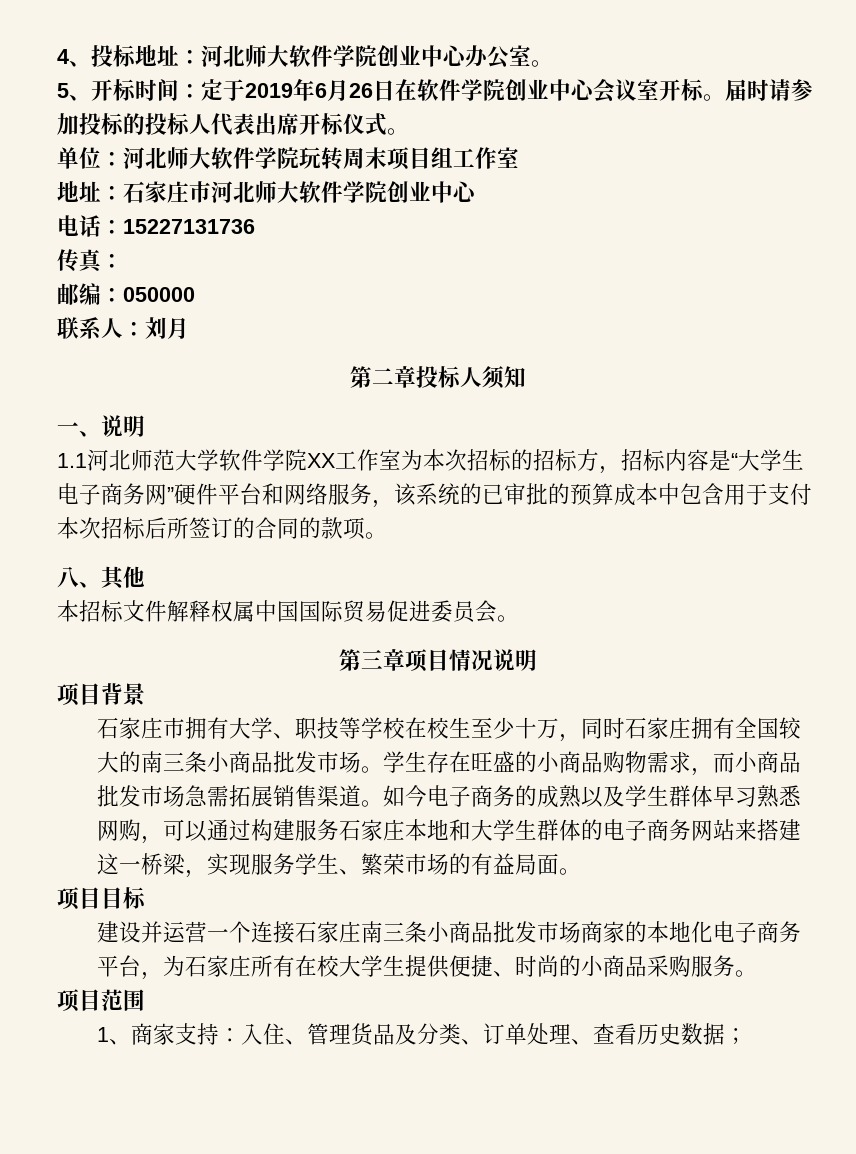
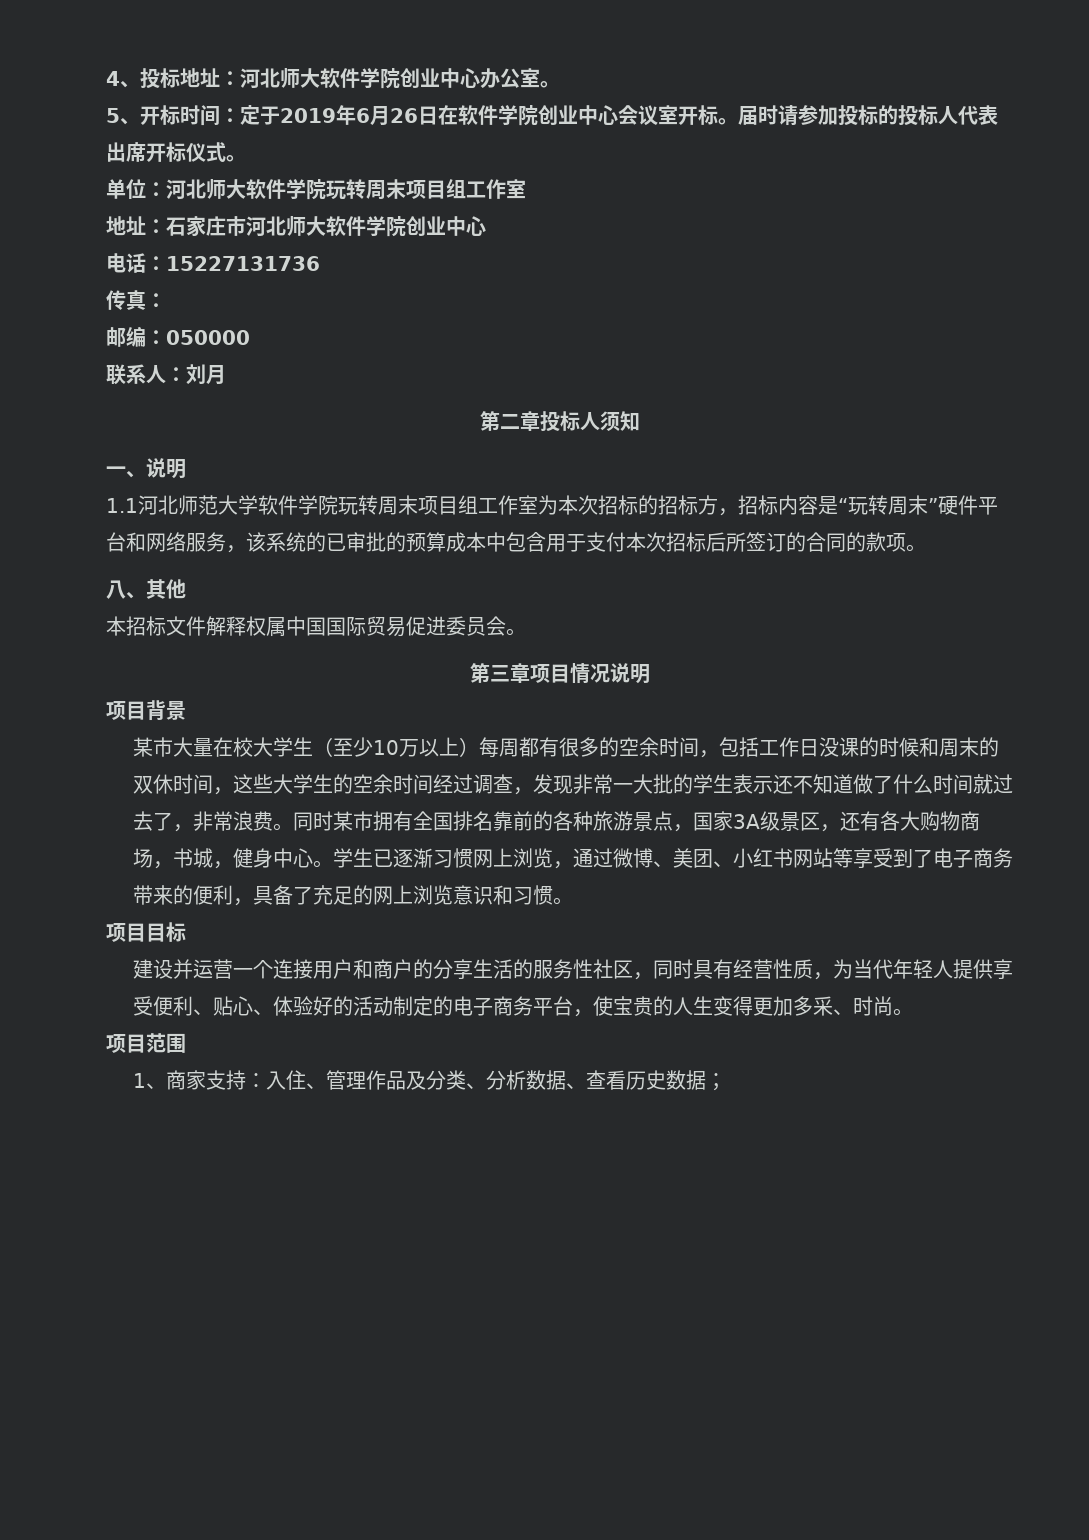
[307,453,335,468] XX -> [338,495,478,515] 玩转周末项目组
[738,449,804,471] [57,483,167,505] 大学生电子商务网 -> [848,495,928,515] 玩转周末
[96,717,801,742] [96,751,801,776] [96,785,801,808] [96,819,801,844] [96,853,559,878] 石家庄市拥有大学、职技等学校在校生至少十万，同时石家庄拥有全国较大的南三条小商品批发市场。学生存在旺盛的小商品购物需求，而小商品批发市场急需拓展销售渠道。如今电子商务的成熟以及学生群体早习熟悉网购，可以通过构建服务石家庄本地和大学生群体的电子商务网站来搭建这一桥梁，实现服务学生、繁荣市场的有益局面 -> [132,737,999,758] [132,774,1013,795] [132,811,980,832] [132,848,1013,869] [132,885,553,906] 某市大量在校大学生（至少10万以上）每周都有很多的空余时间，包括工作日没课的时候和周末的双休时间，这些大学生的空余时间经过调查，发现非常一大批的学生表示还不知道做了什么时间就过去了，非常浪费。同时某市拥有全国排名靠前的各种旅游景点，国家3A级景区，还有各大购物商场，书城，健身中心。学生已逐渐习惯网上浏览，通过微博、美团、小红书网站等享受到了电子商务带来的便利，具备了充足的网上浏览意识和习惯
[294,921,801,943] [96,955,735,980] 石家庄南三条小商品批发市场商家的本地化电子商务平台，为石家庄所有在校大学生提供便捷、时尚的小商品采购服务 -> [312,959,1013,980] [132,996,893,1017] 用户和商户的分享生活的服务性社区，同时具有经营性质，为当代年轻人提供享受便利、贴心、体验好的活动制定的电子商务平台，使宝贵的人生变得更加多采、时尚
[350,1023,374,1046] 货 -> [365,1070,386,1090] 作
[482,1023,571,1045] 订单处理 -> [485,1070,566,1090] 分析数据

